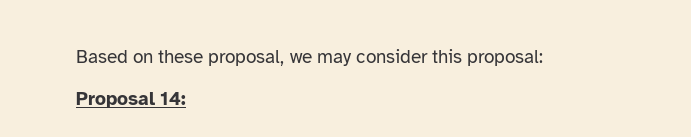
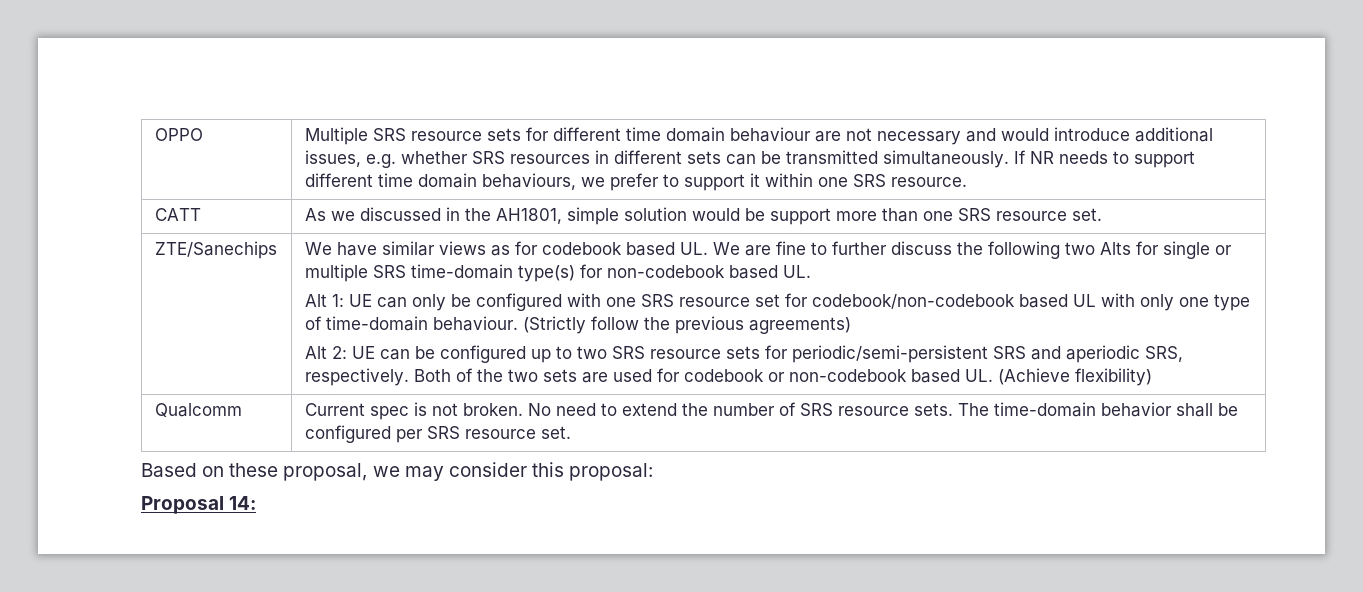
(76, 56) none -> [154,128,203,141] [304,127,1213,145] [304,150,1195,168] [304,173,967,191] [154,208,201,221] [304,207,1102,225] [154,241,277,259] [304,241,1232,259] [304,264,811,282] [304,293,1250,311] [304,316,851,334] [304,345,1183,363] [304,368,1152,386] [154,403,242,417] [304,402,1238,420] [304,425,571,443] OPPO | Multiple SRS resource sets for different time domain behaviour are not necessary and would introduce additional issues, e.g. whether SRS resources in different sets can be transmitted simultaneously. If NR needs to support different time domain behaviours, we prefer to support it within one SRS resource. // CATT | As we discussed in the AH1801, simple solution would be support more than one SRS resource set. // ZTE/Sanechips | We have similar views as for codebook based UL. We are fine to further discuss the following two Alts for single or multiple SRS time-domain type(s) for non-codebook based UL. // Alt 1: UE can only be configured with one SRS resource set for codebook/non-codebook based UL with only one type of time-domain behaviour. (Strictly follow the previous agreements) // Alt 2: UE can be configured up to two SRS resource sets for periodic/semi-persistent SRS and aperiodic SRS, respectively. Both of the two sets are used for codebook or non-codebook based UL. (Achieve flexibility) // Qualcomm | Current spec is not broken. No need to extend the number of SRS resource sets. The time-domain behavior shall be configured per SRS resource set. //

